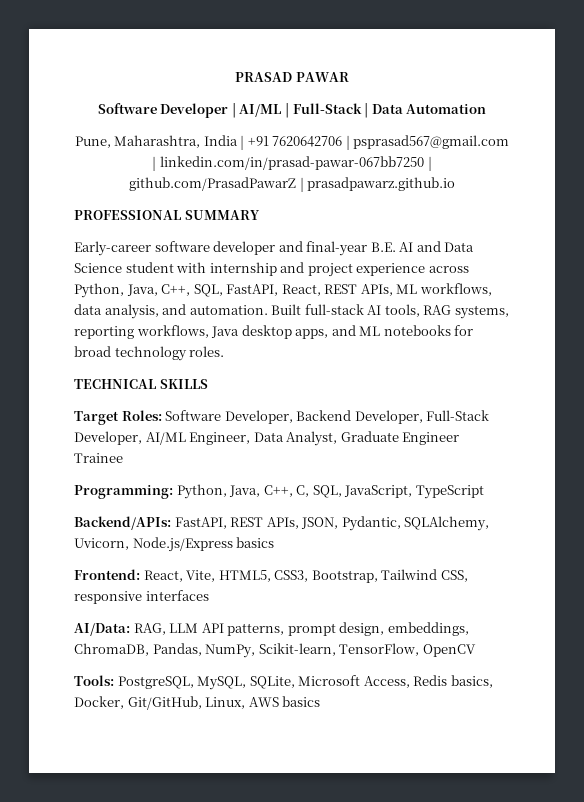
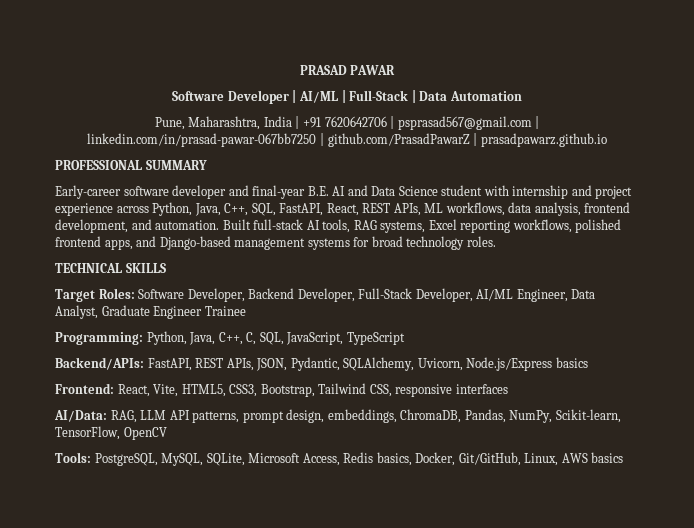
(159, 311) none -> [584,202,631,213] [55,219,128,233] frontend development,
(509, 312) none -> [428,219,457,230] Excel
[211,325,451,339] Java desktop apps, and ML notebooks -> [575,219,622,233] [55,236,350,250] polished frontend apps, and Django-based management systems

